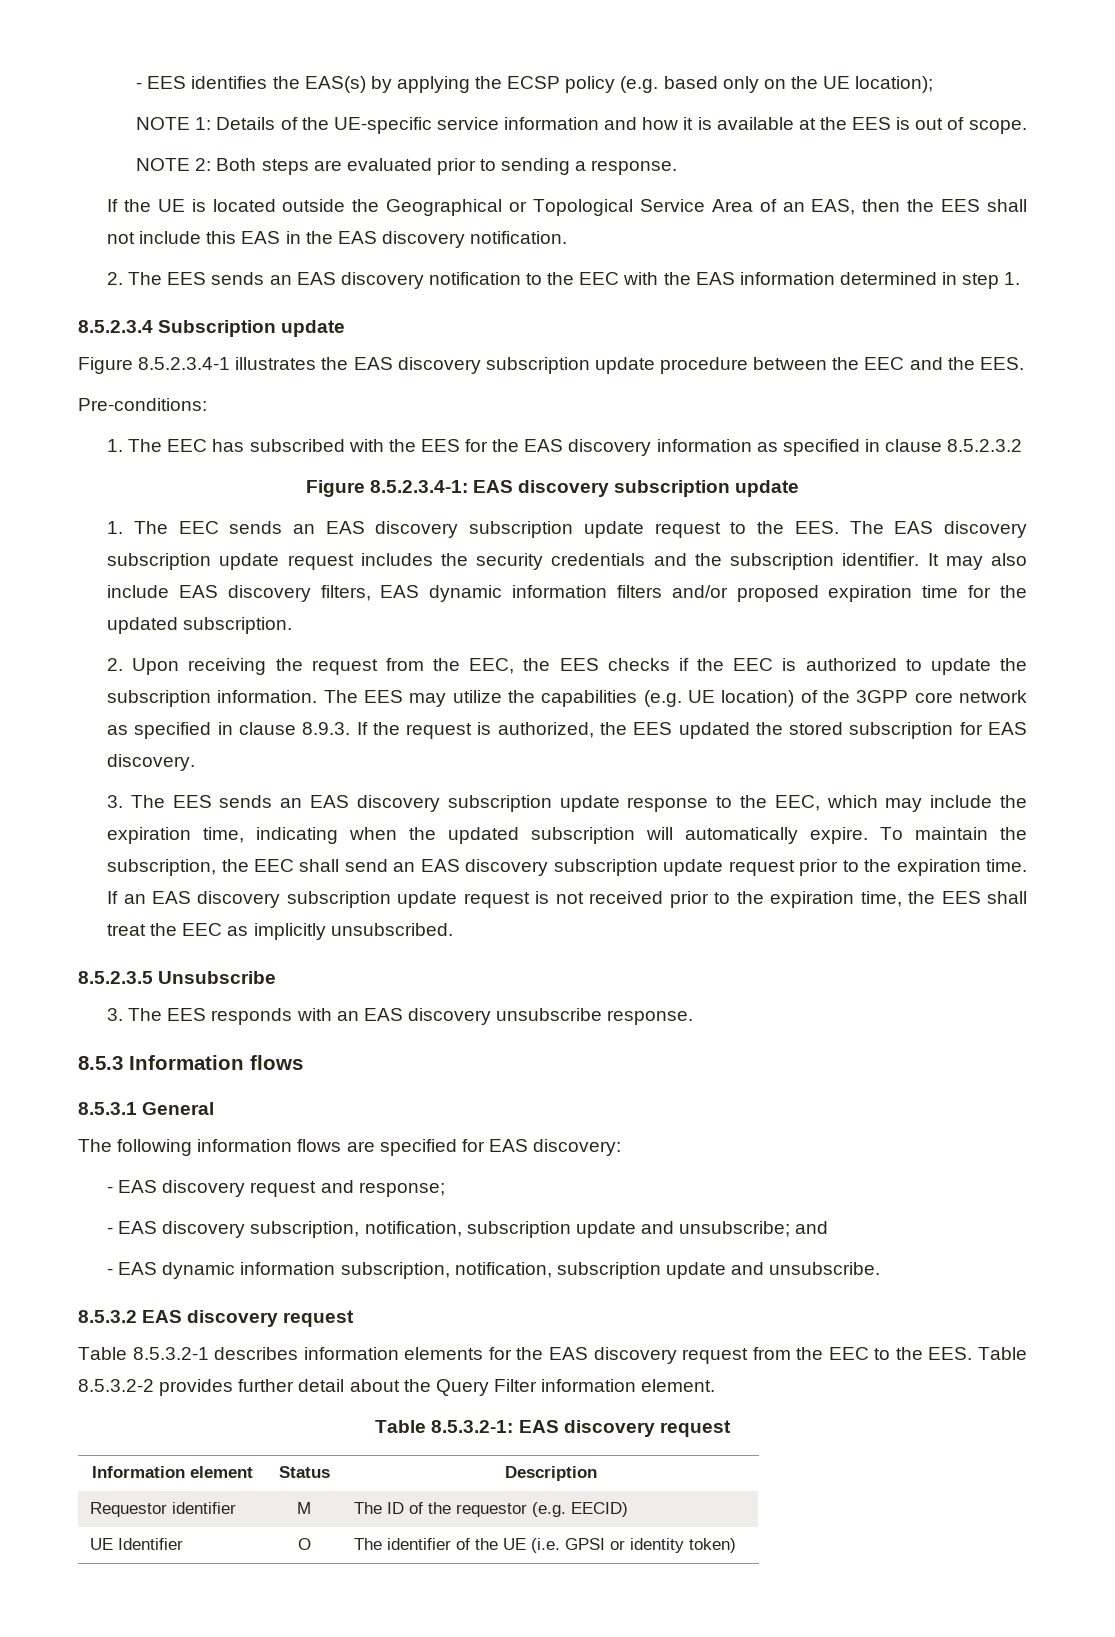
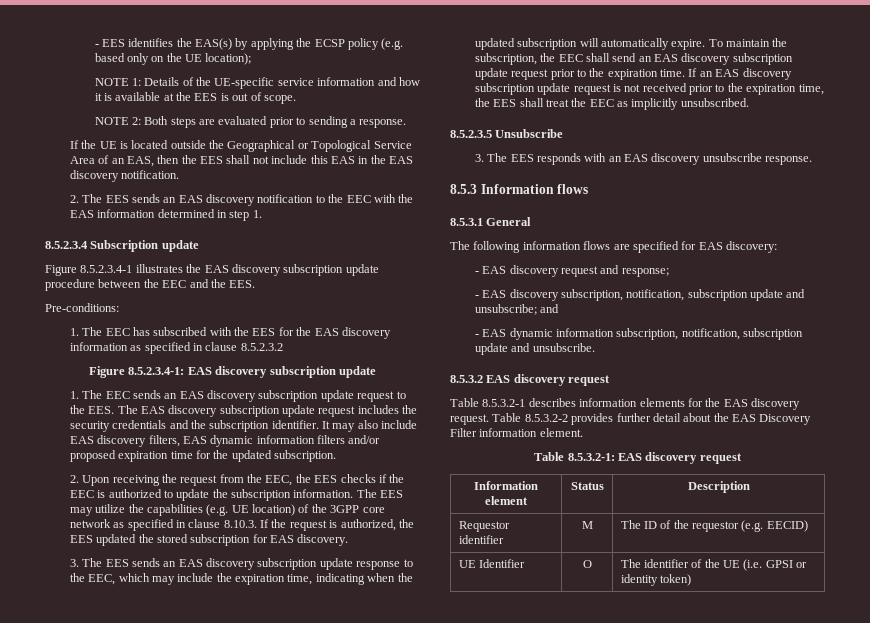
[302,722,351,735] 8.9.3. -> [223,520,257,528] 8.10.3.
[682,1347,973,1364] request from the EEC to the EES. -> [450,414,489,425] request.
[435,1379,489,1396] Query -> [732,414,812,425] EAS Discovery

